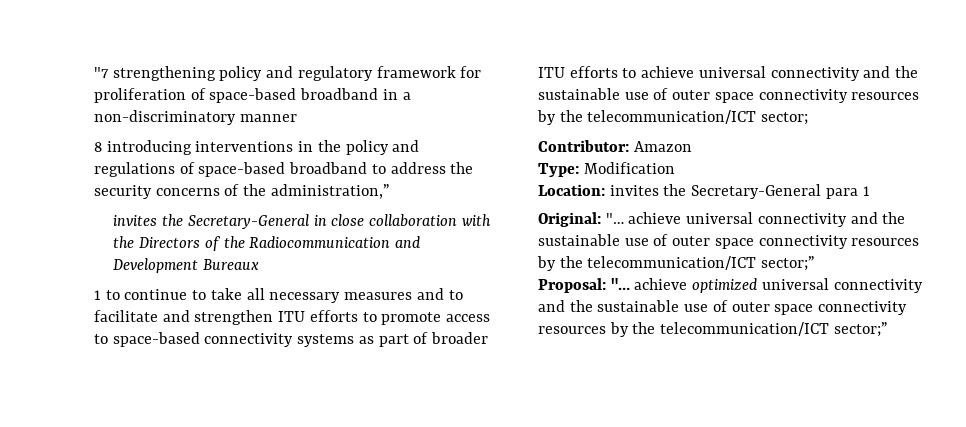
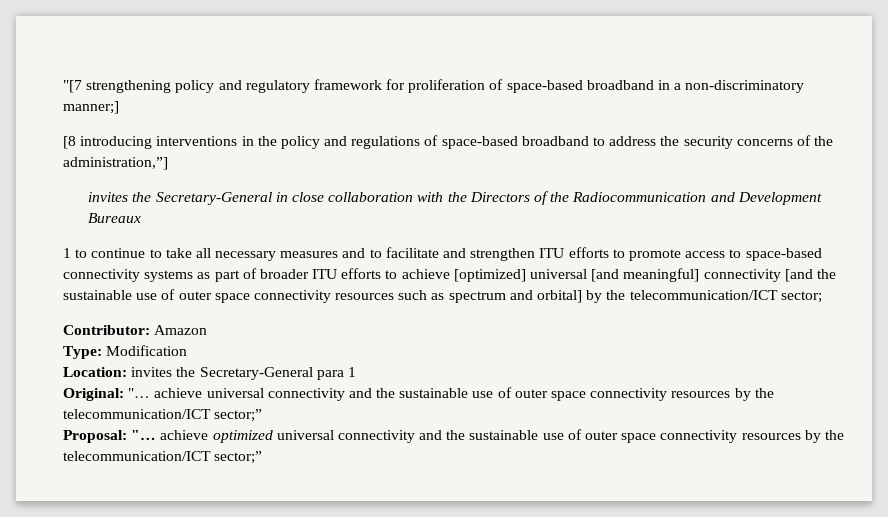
[94,67,109,78] "7 -> [63,80,82,93] "[7
[239,114,297,122] [94,142,102,152] manner // 8 -> [63,101,119,114] [63,136,76,149] manner;] // [8
[270,184,389,199] administration,” -> [63,157,168,170] administration,”]
[698,66,919,81] [538,88,920,103] universal connectivity and the sustainable use of outer space connectivity resources -> [453,268,836,282] [63,289,583,303] [optimized] universal [and meaningful] connectivity [and the sustainable use of outer space connectivity resources such as spectrum and orbital]

